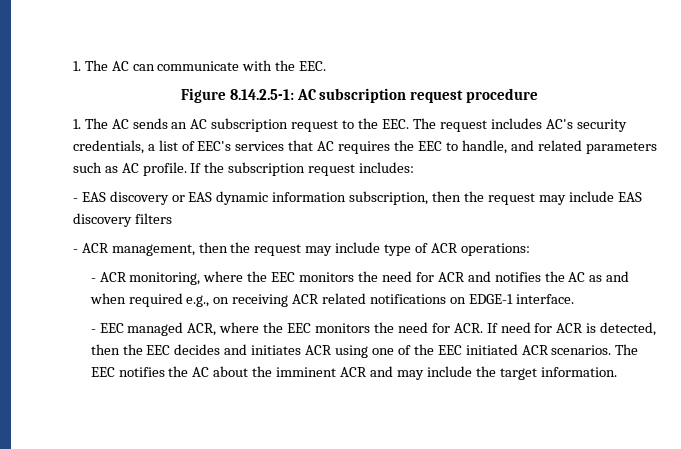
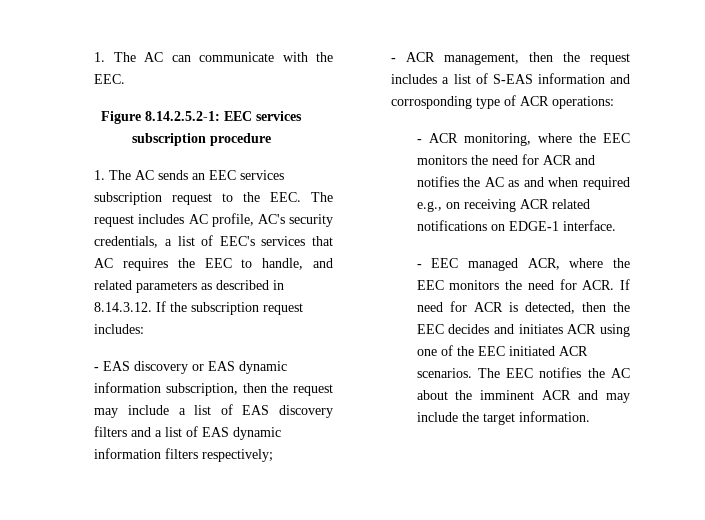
[229,88,464,103] 8.14.2.5-1: AC subscription request -> [145,111,302,121] [131,133,206,146] 8.14.2.5.2-1: EEC services subscription
[190,119,208,129] AC -> [209,170,285,180] EEC services
(542, 123) none -> [188,213,254,227] AC profile,
[72,162,187,176] such as AC profile. -> [201,280,285,290] [94,302,153,312] as described in 8.14.3.12.
(614, 196) none -> [178,404,233,415] a list of
(172, 218) none -> [131,426,282,440] [94,448,274,462] and a list of EAS dynamic information filters respectively;
[305,242,381,256] may include -> [391,73,630,84] [391,96,473,109] includes a list of S-EAS information and corrosponding

